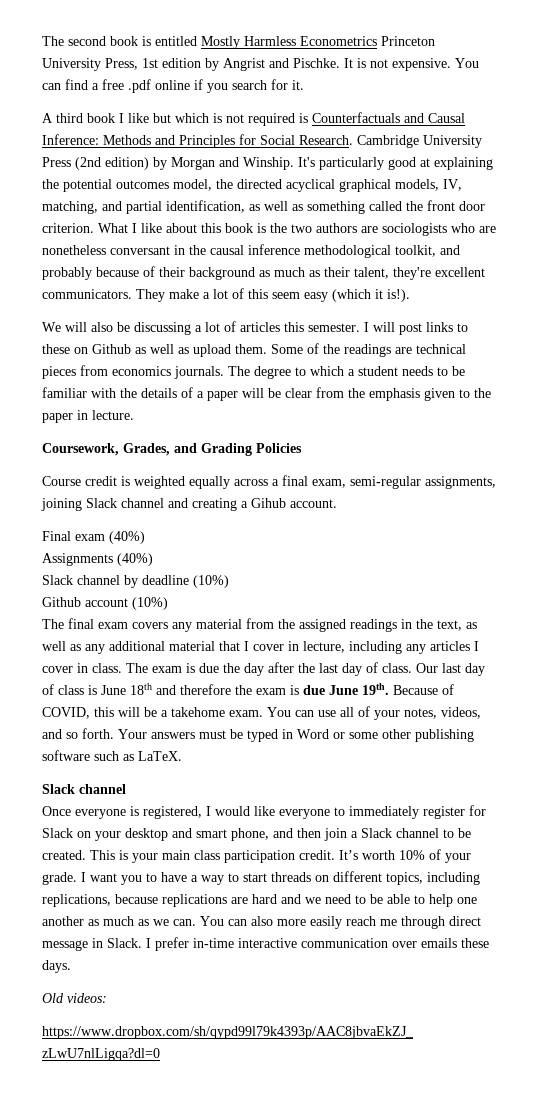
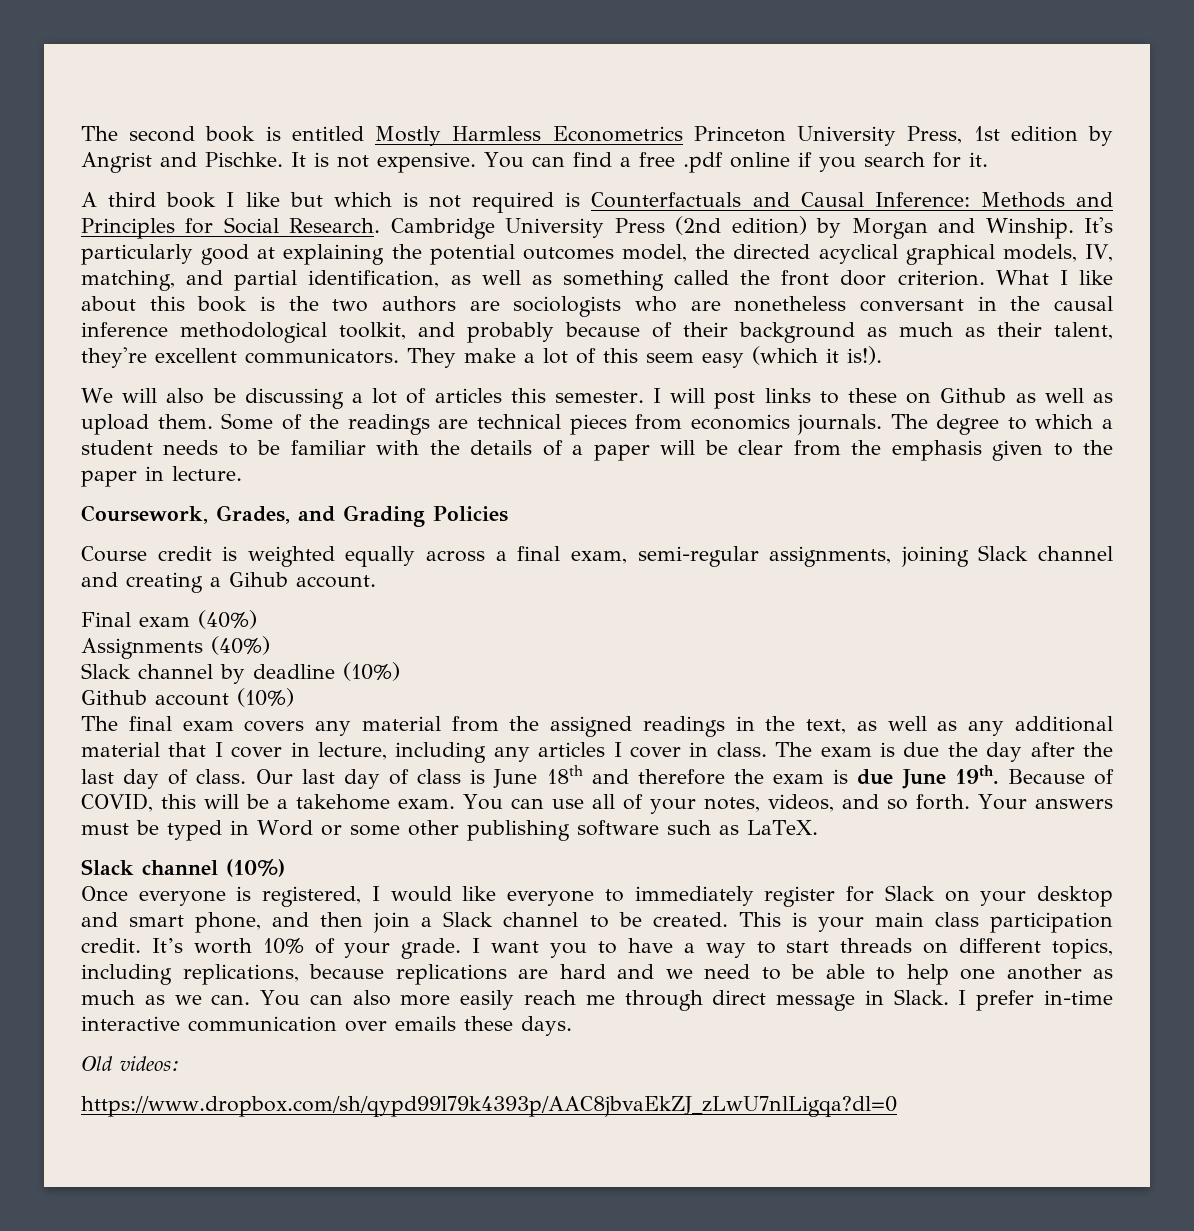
(126, 789) none -> [226,859,285,877] (10%)

